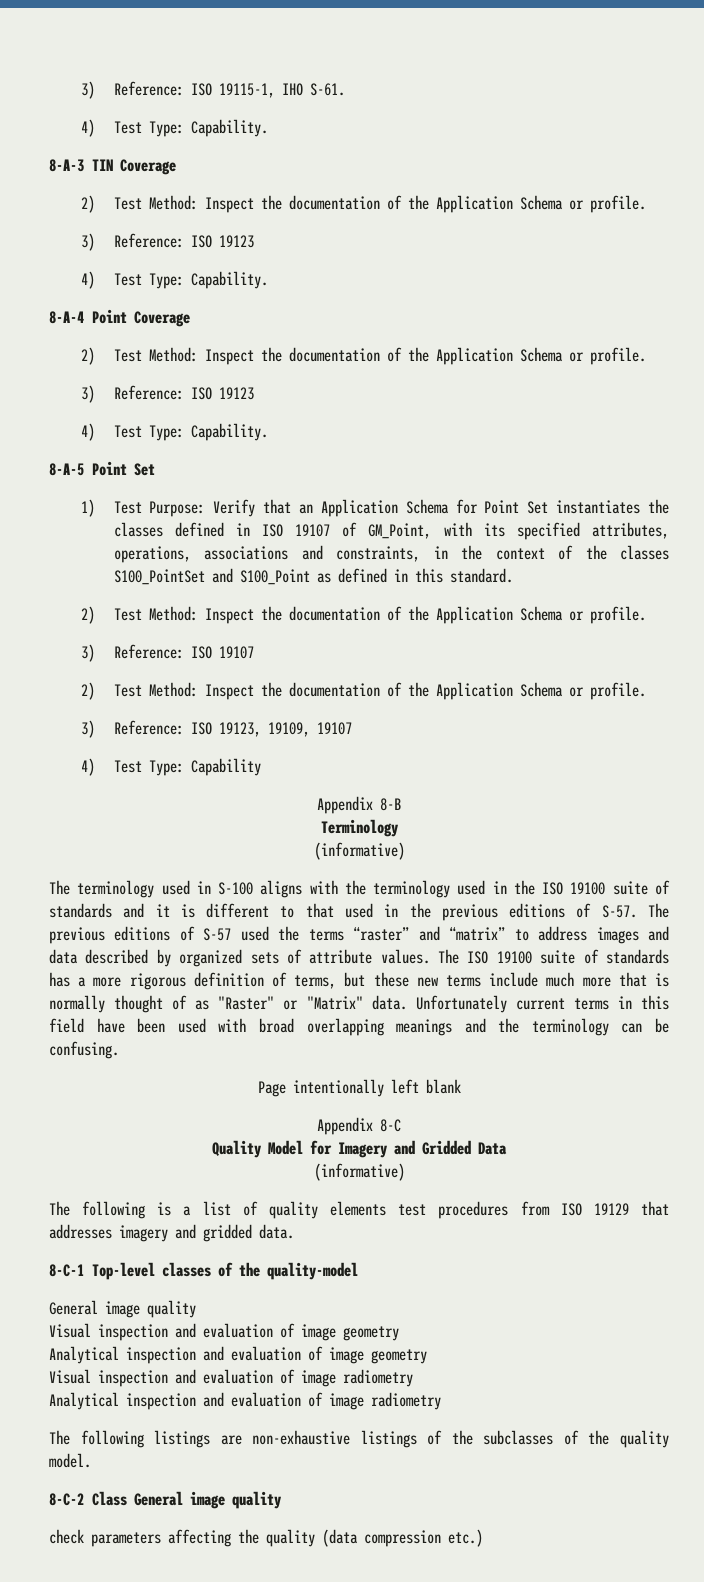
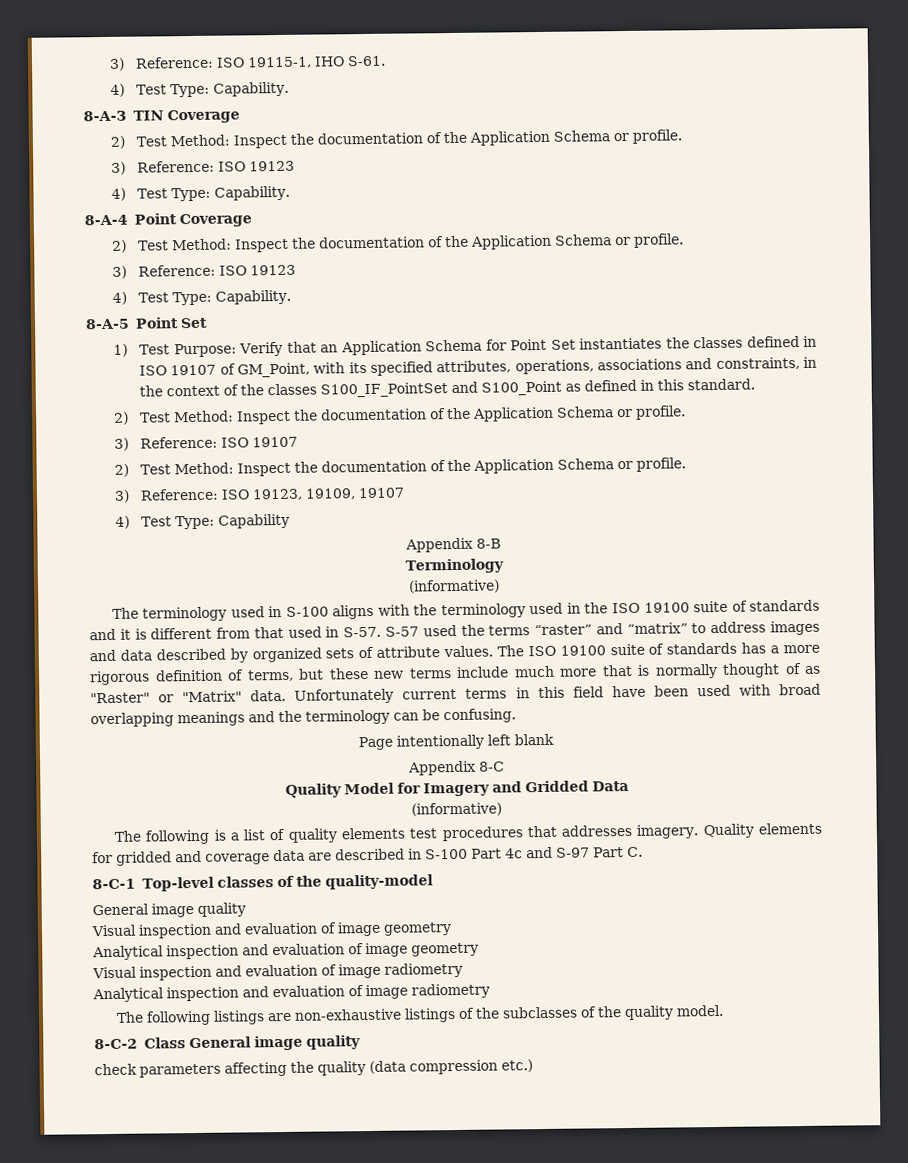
[113,569,205,585] S100_PointSet -> [320,382,449,398] S100_IF_PointSet
[280,906,295,918] to -> [216,627,251,639] from
[409,903,670,921] [49,926,195,944] the previous editions of S-57. The previous editions of -> [343,626,382,638] S-57.
[520,1201,669,1216] [49,1224,294,1242] from ISO 19129 that addresses imagery and gridded data. -> [526,822,822,839] [92,846,643,866] that addresses imagery. Quality elements for gridded and coverage data are described in S-100 Part 4c and S-97 Part C.

